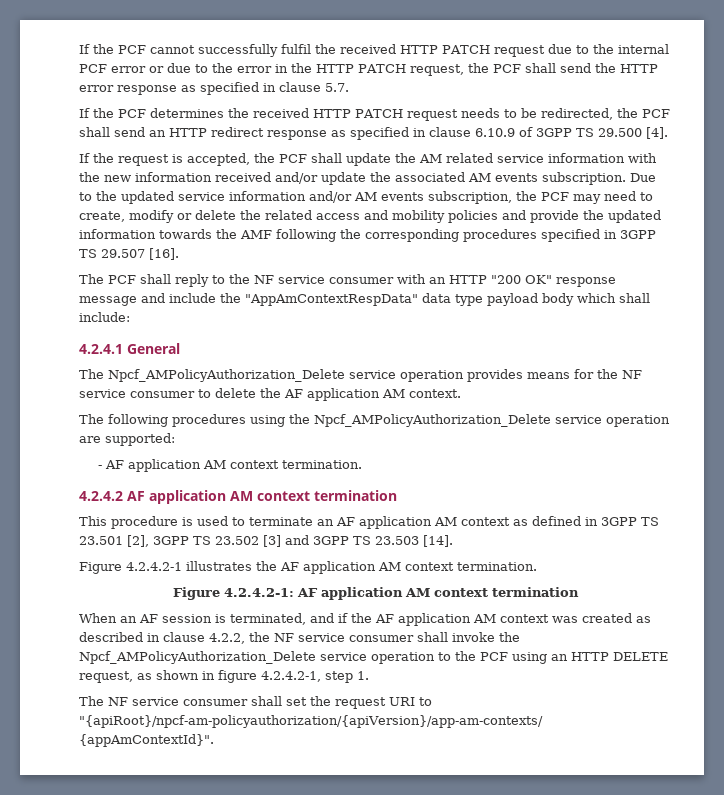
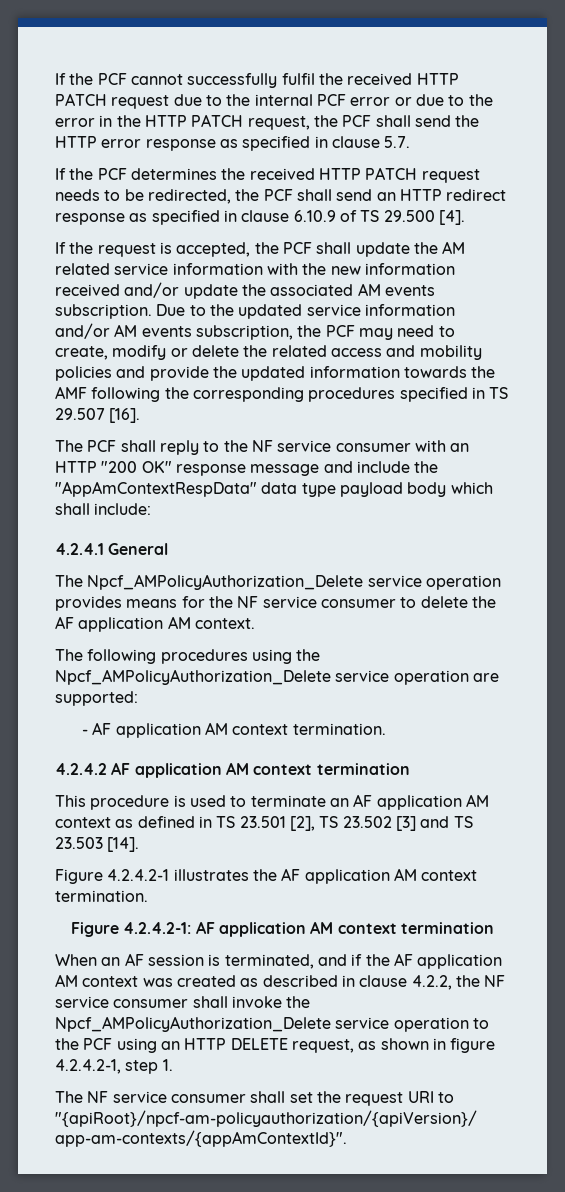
[536,128,572,137] 3GPP -> (357, 216) none
[620,230,656,239] 3GPP -> (485, 393) none
[601,517,637,526] 3GPP -> (212, 822) none
[153,536,189,545] 3GPP -> (315, 823) none
[313,536,349,545] 3GPP -> (450, 822) none

